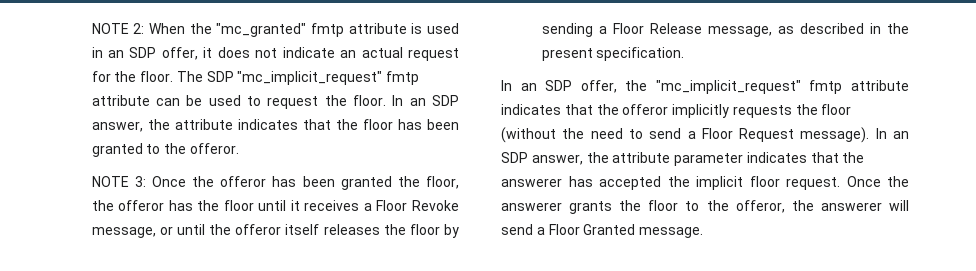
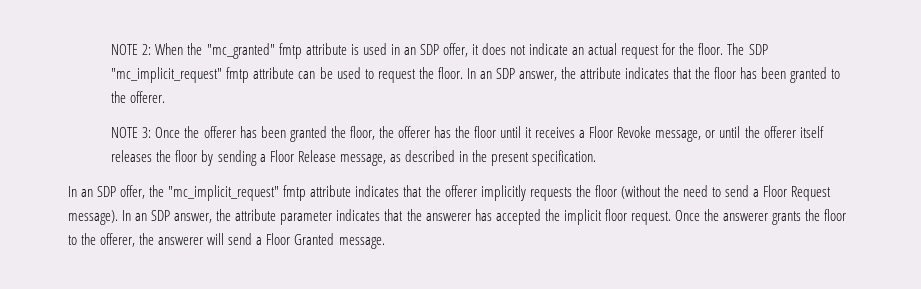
[189,143,239,154] offeror. -> [130,91,166,103] offerer.
[220,176,267,187] offeror -> [203,126,236,138] offerer
[118,200,165,211] offeror -> [397,126,430,138] offerer
[235,224,282,235] offeror -> [763,126,796,138] offerer
[622,104,669,115] offeror -> [444,185,477,197] offerer
[735,200,785,213] offeror, -> [100,233,136,247] offerer,

